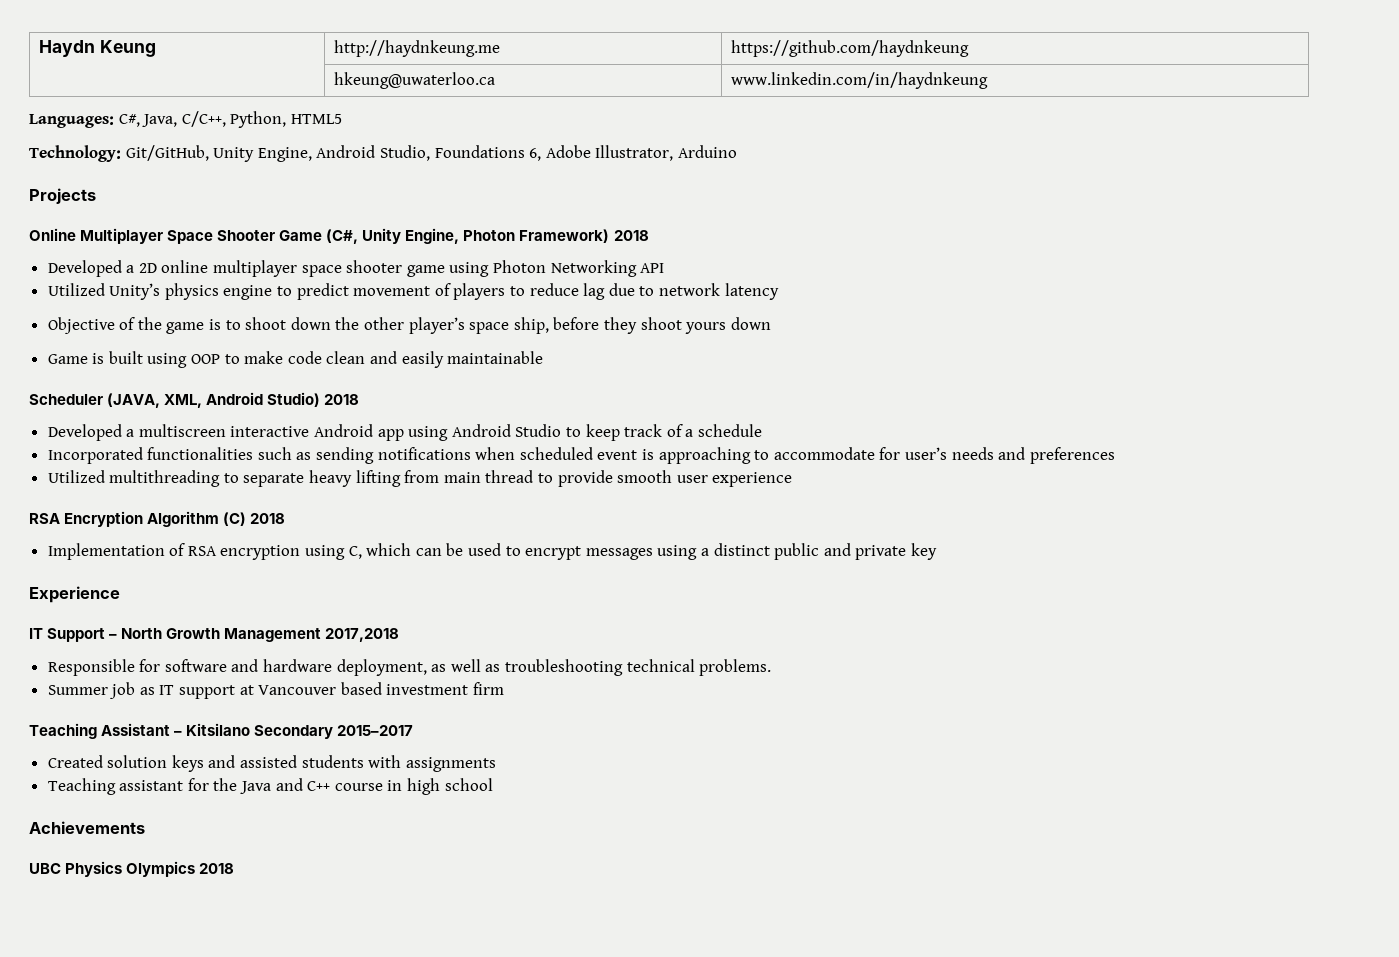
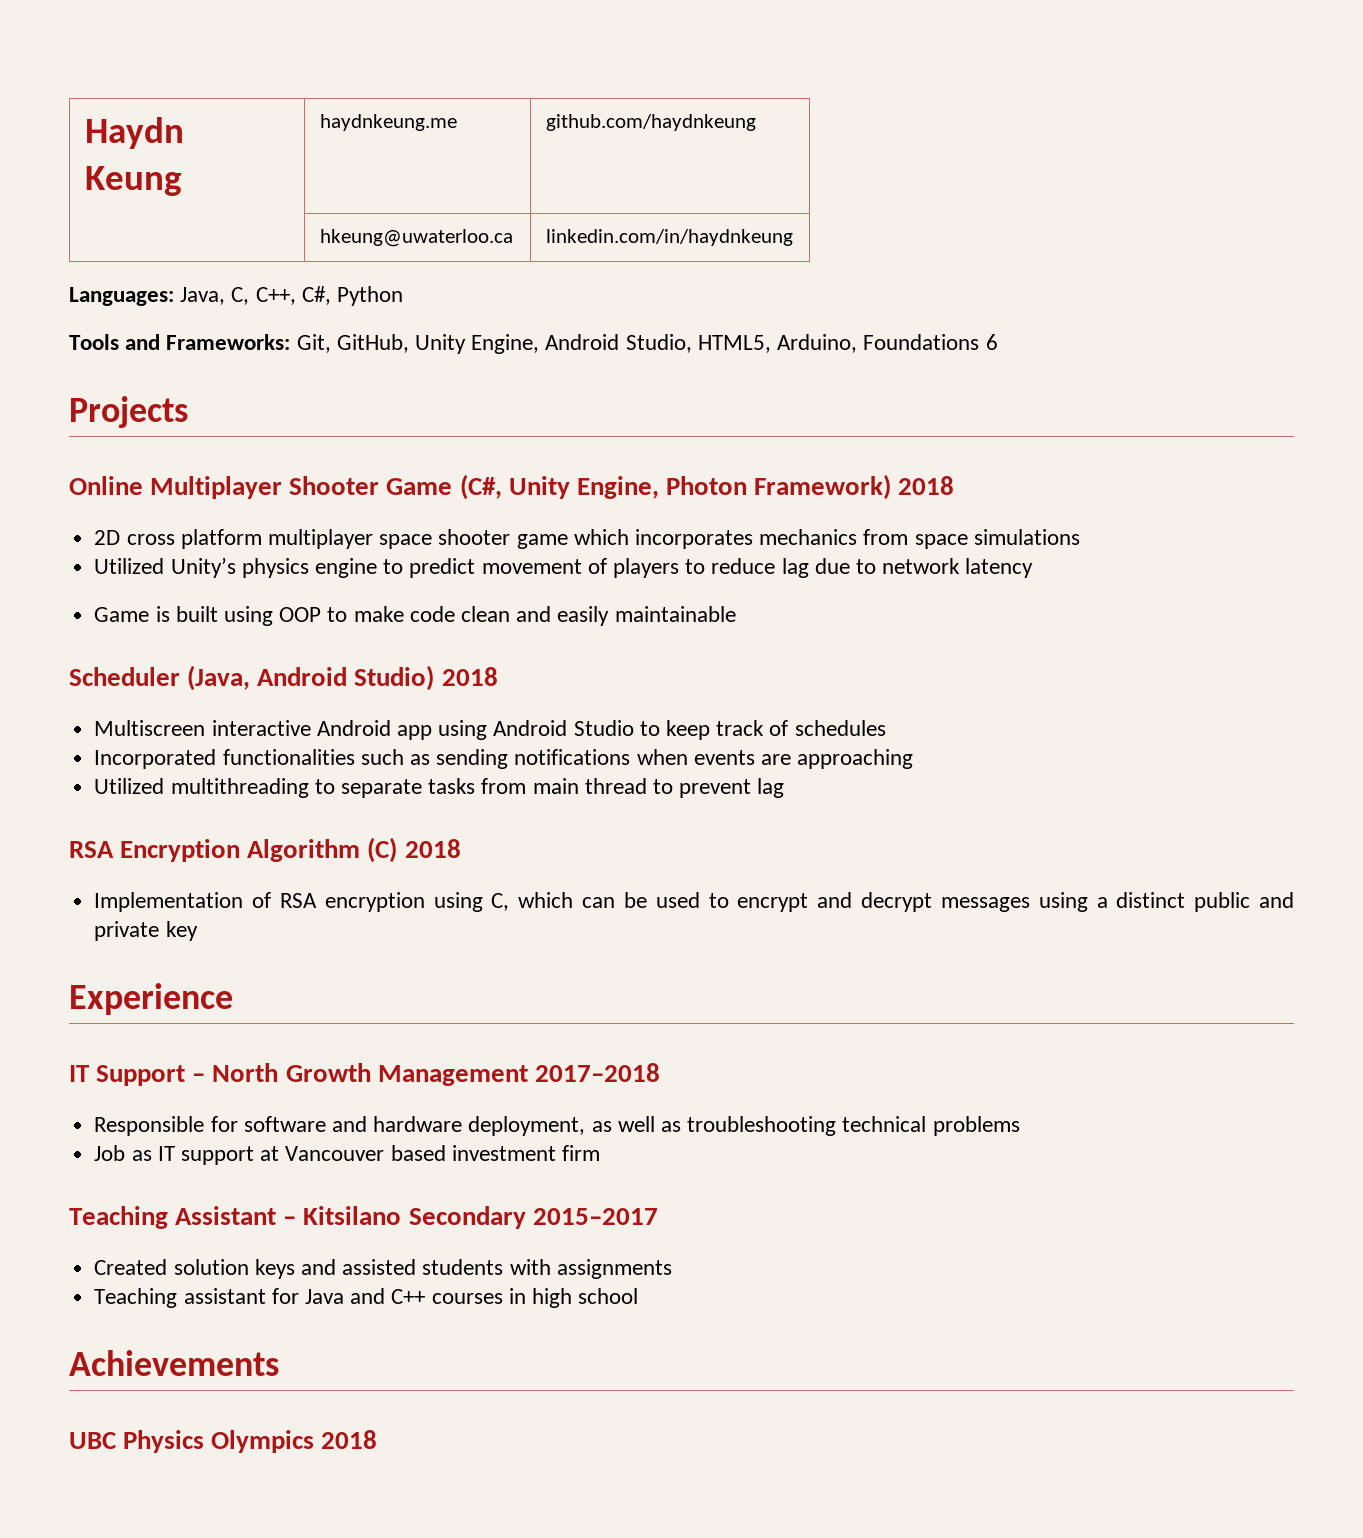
[334,40,501,57] [731,40,970,57] http://haydnkeung.me | https://github.com/haydnkeung -> [319,114,457,131] [545,114,756,131] haydnkeung.me | github.com/haydnkeung
[731,72,989,89] www.linkedin.com/in/haydnkeung -> [545,229,793,246] linkedin.com/in/haydnkeung
[118,111,342,128] [29,145,737,162] C#, Java, C/C++, Python, HTML5 // Technology: Git/GitHub, Unity Engine, Android Studio, Foundations 6, Adobe Illustrator, Arduino -> [180,286,404,306] [69,334,998,354] Java, C, C++, C#, Python // Tools and Frameworks: Git, GitHub, Unity Engine, Android Studio, HTML5, Arduino, Foundations 6
[167,230,214,244] Space -> (283, 487) none
[47,260,665,277] Developed a 2D online multiplayer space shooter game using Photon Networking API -> [94,529,1080,549] 2D cross platform multiplayer space shooter game which incorporates mechanics from space simulations
[47,317,771,334] // Objective of the game is to shoot down the other player’s space ship, before they shoot yours down -> (1034, 568) none
[107,393,203,408] (JAVA, XML, -> [187,665,251,691] (Java,
[47,424,226,441] Developed a multiscreen -> [94,720,206,736] Multiscreen
[685,424,762,437] a schedule -> [794,720,886,736] schedules
[519,447,1115,464] scheduled event is approaching to accommodate for user’s needs and preferences -> [693,749,914,769] events are approaching
[309,470,401,487] heavy lifting -> [428,778,476,794] tasks
[557,470,793,487] provide smooth user experience -> [679,778,785,798] prevent lag
(582, 553) none -> [817,892,933,912] and decrypt
[325,628,400,642] 2017,2018 -> [534,1063,660,1082] 2017–2018
[699,659,772,676] [47,682,136,699] problems. // Summer job -> [932,1116,1020,1136] [94,1145,126,1161] problems // Job
[213,778,238,791] the -> (299, 1296) none
[334,783,383,791] course -> [431,1293,503,1304] courses

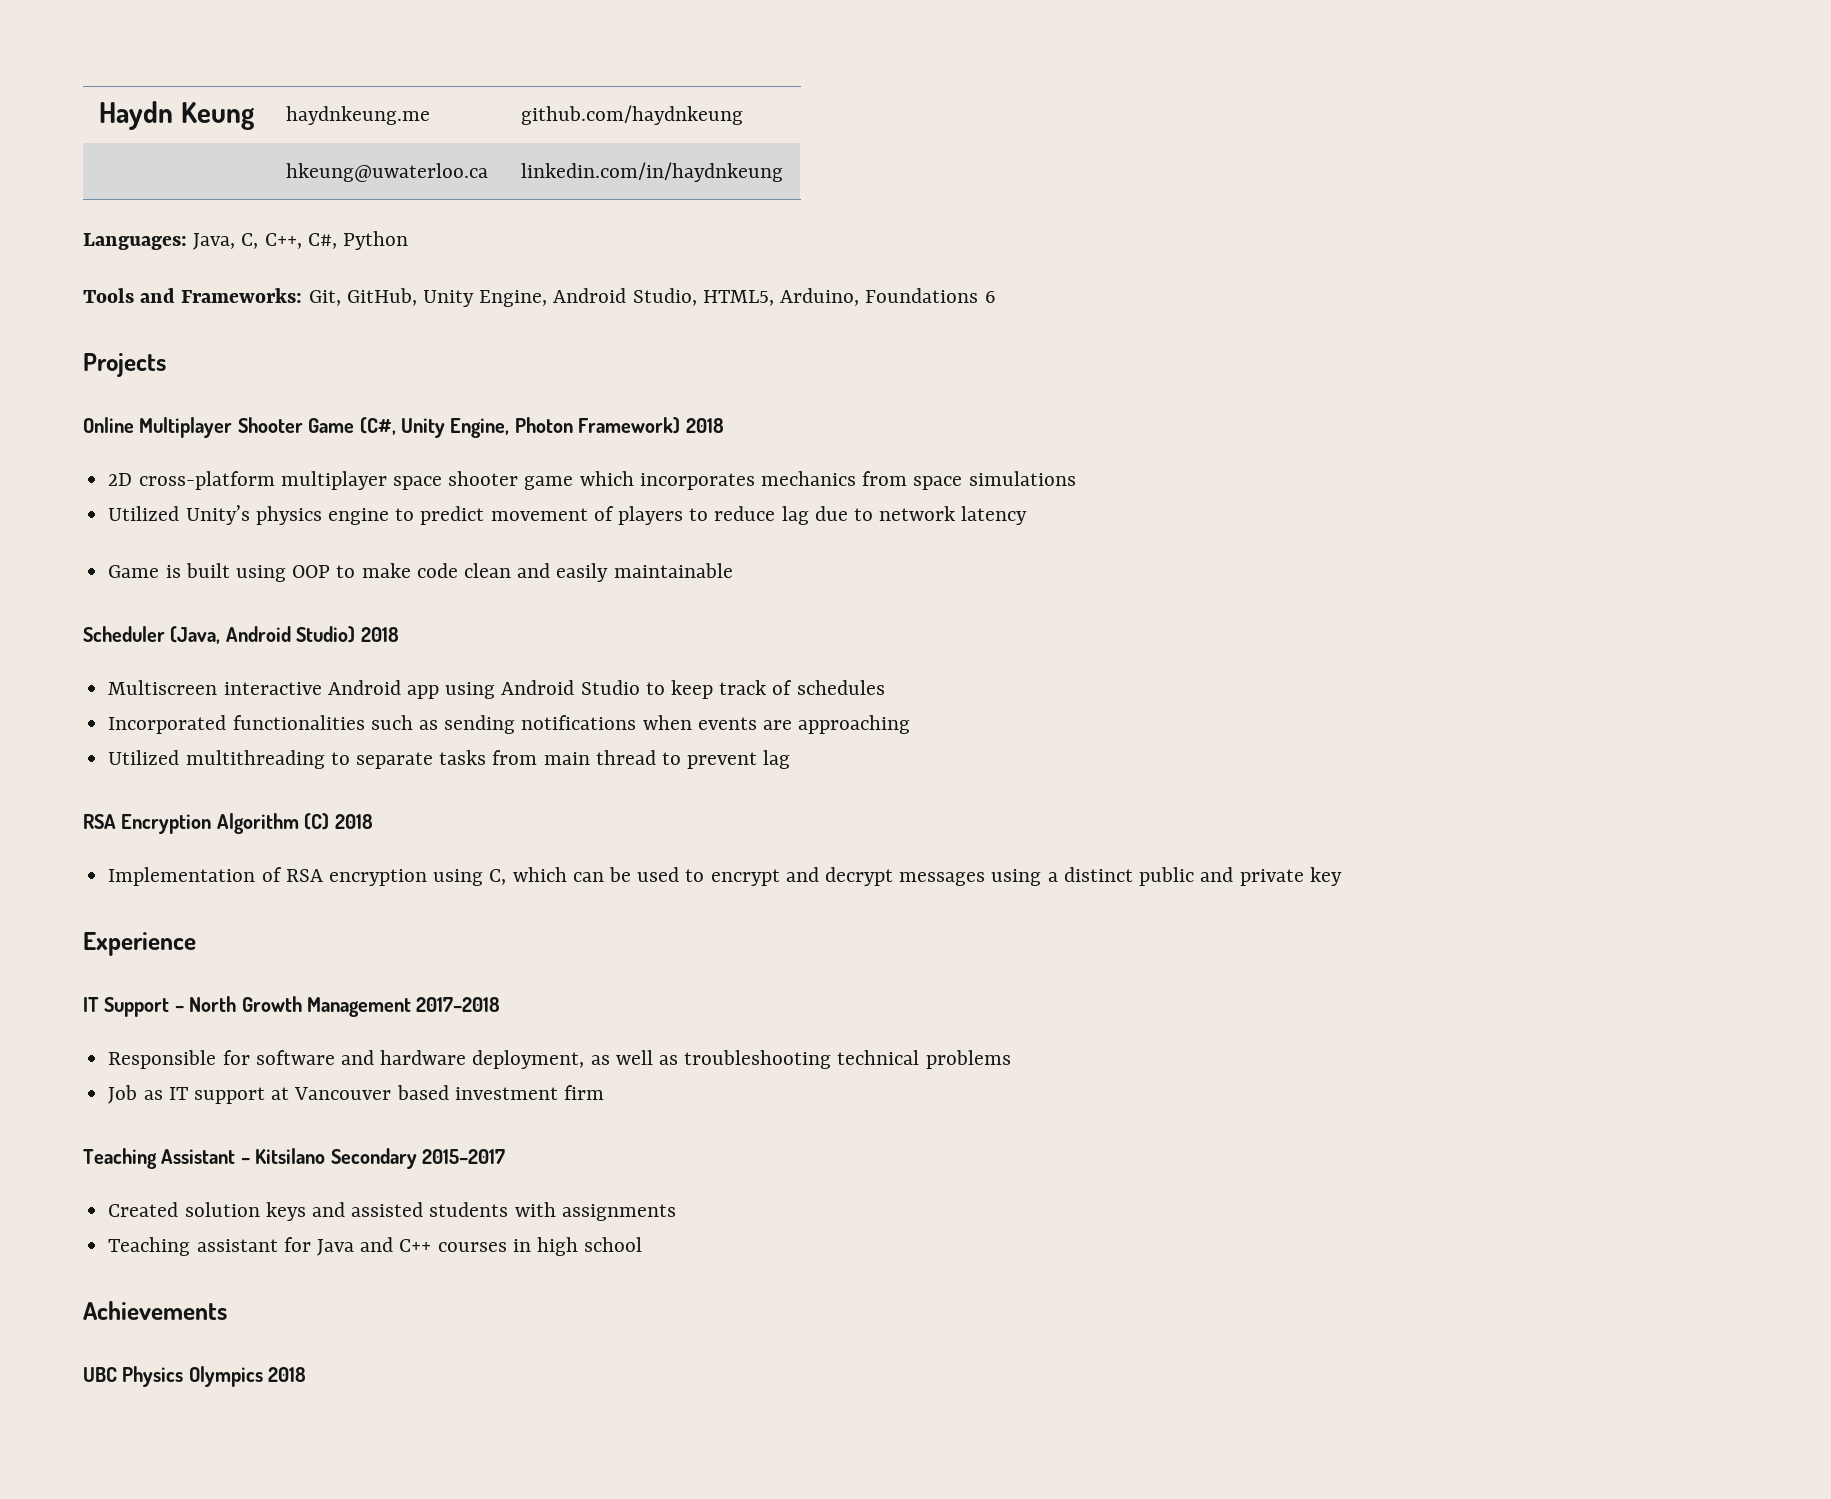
[126,529,262,549] cross platform -> [138,471,275,490] cross-platform

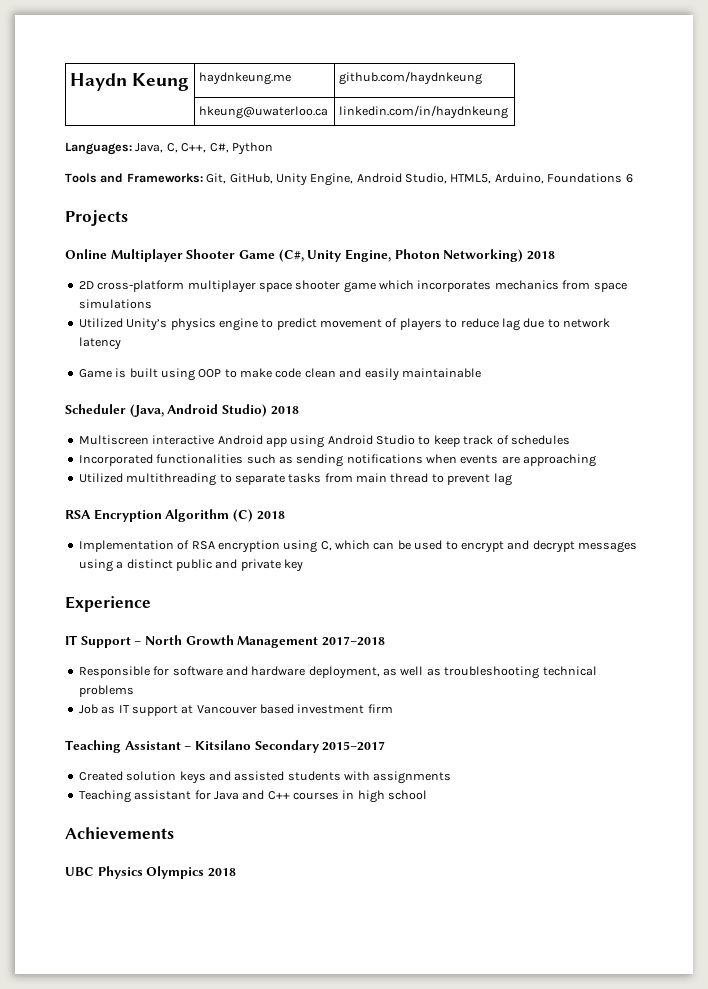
[578,417,681,434] Framework) -> [443,249,524,262] Networking)

